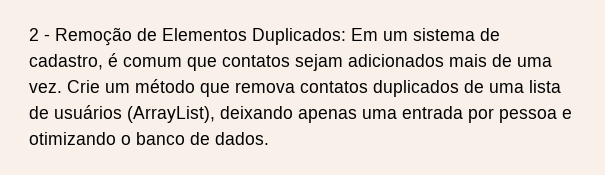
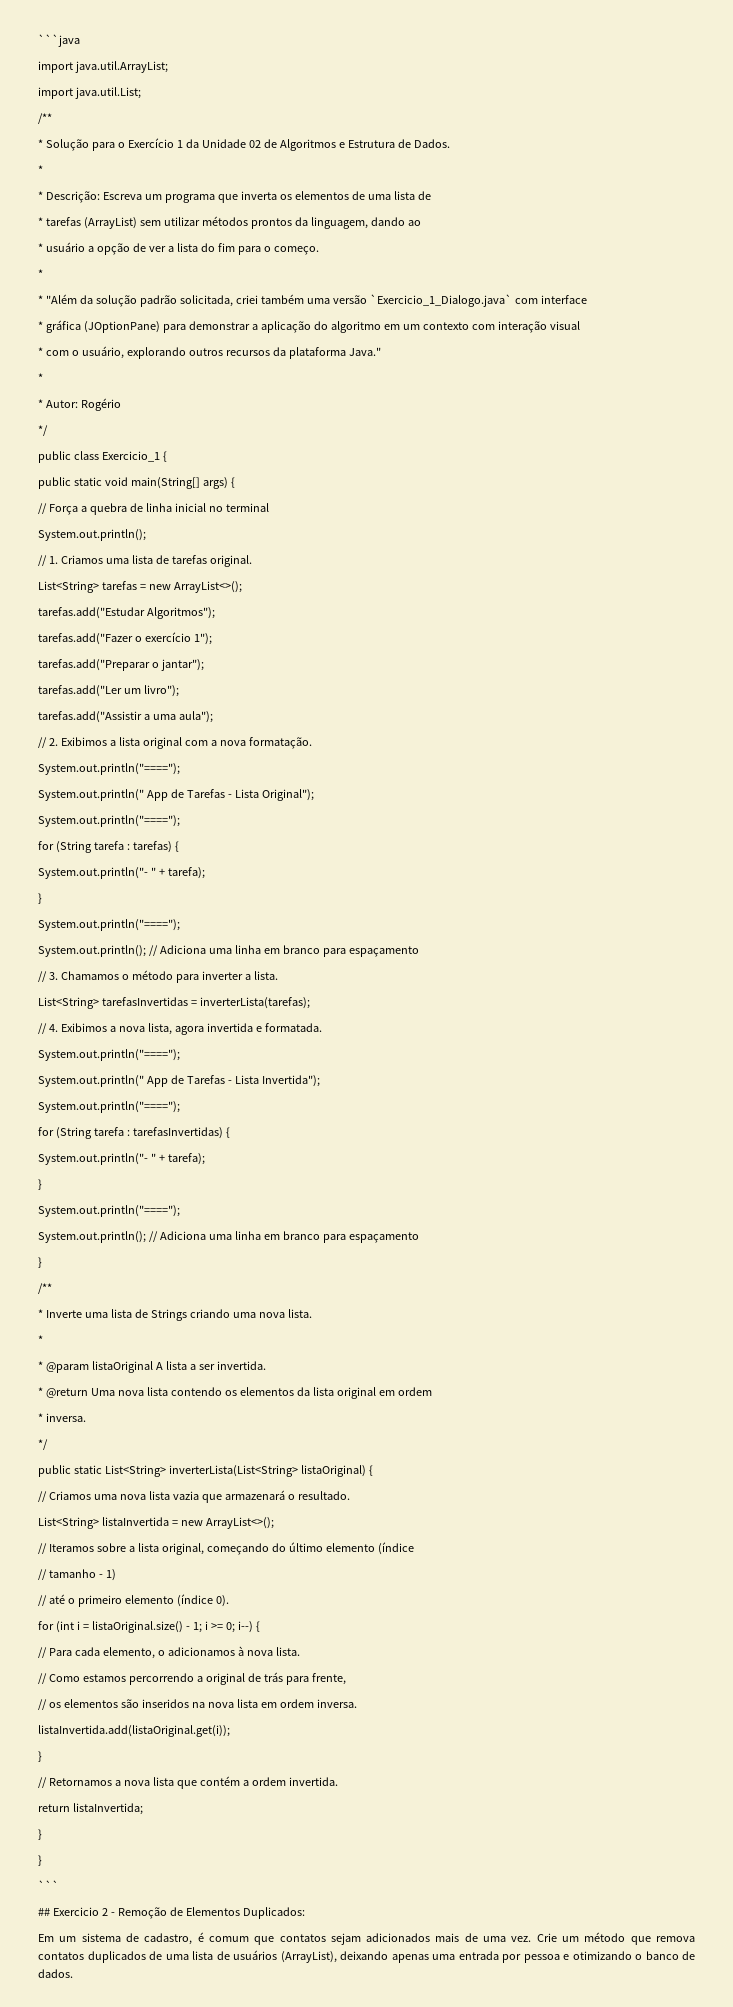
(29, 34) none -> [38,34,80,47] [38,61,168,73] [38,87,141,99] [38,113,52,124] [38,138,450,151] [38,165,43,174] [38,191,431,203] [38,216,421,229] [38,242,319,255] [38,269,43,278] [38,294,587,307] [38,320,580,333] [38,346,381,359] [38,373,43,382] [38,398,121,411] [38,425,48,436] [38,451,167,463] [38,477,235,489] [38,503,269,515] [38,529,146,541] [38,555,252,567] [38,581,242,593] [38,607,215,619] [38,632,212,645] [38,659,204,671] [38,685,179,697] [38,711,213,723] [38,737,312,749] [38,763,180,775] [38,789,314,801] [38,815,180,827] [38,841,179,853] [38,867,205,879] [38,893,42,904] [38,919,180,931] [38,945,419,957] [38,970,278,983] [38,997,310,1009] [38,1023,322,1035] [38,1049,180,1061] [38,1075,320,1087] [38,1101,180,1113] [38,1127,230,1139] [38,1153,205,1165] [38,1179,42,1190] [38,1205,180,1217] [38,1231,419,1243] [38,1257,42,1268] [38,1283,52,1294] [38,1309,312,1321] [38,1335,43,1344] [38,1361,266,1373] [38,1387,432,1399] [38,1413,86,1422] [38,1439,48,1450] [38,1465,373,1477] [38,1490,350,1503] [38,1517,274,1529] [38,1542,414,1555] [38,1569,116,1581] [38,1594,229,1607] [38,1621,260,1633] [38,1646,300,1659] [38,1672,346,1685] [38,1699,357,1710] [38,1725,230,1737] [38,1751,42,1762] [38,1776,338,1789] [38,1803,143,1815] [38,1829,42,1840] [38,1855,42,1866] [38,1880,59,1890] [38,1907,99,1916] ```java // import java.util.ArrayList; // import java.util.List; // /** // * Solução para o Exercício 1 da Unidade 02 de Algoritmos e Estrutura de Dados. // * // * Descrição: Escreva um programa que inverta os elementos de uma lista de // * tarefas (ArrayList) sem utilizar métodos prontos da linguagem, dando ao // * usuário a opção de ver a lista do fim para o começo. // * // * "Além da solução padrão solicitada, criei também uma versão `Exercicio_1_Dialogo.java` com interface // * gráfica (JOptionPane) para demonstrar a aplicação do algoritmo em um contexto com interação visual // * com o usuário, explorando outros recursos da plataforma Java." // * // * Autor: Rogério // */ // public class Exercicio_1 { // public static void main(String[] args) { // // Força a quebra de linha inicial no terminal // System.out.println(); // // 1. Criamos uma lista de tarefas original. // List<String> tarefas = new ArrayList<>(); // tarefas.add("Estudar Algoritmos"); // tarefas.add("Fazer o exercício 1"); // tarefas.add("Preparar o jantar"); // tarefas.add("Ler um livro"); // tarefas.add("Assistir a uma aula"); // // 2. Exibimos a lista original com a nova formatação. // System.out.println("===="); // System.out.println(" App de Tarefas - Lista Original"); // System.out.println("===="); // for (String tarefa : tarefas) { // System.out.println("- " + tarefa); // } // System.out.println("===="); // System.out.println(); // Adiciona uma linha em branco para espaçamento // // 3. Chamamos o método para inverter a lista. // List<String> tarefasInvertidas = inverterLista(tarefas); // // 4. Exibimos a nova lista, agora invertida e formatada. // System.out.println("===="); // System.out.println(" App de Tarefas - Lista Invertida"); // System.out.println("===="); // for (String tarefa : tarefasInvertidas) { // System.out.println("- " + tarefa); // } // System.out.println("===="); // System.out.println(); // Adiciona uma linha em branco para espaçamento // } // /** // * Inverte uma lista de Strings criando uma nova lista. // * // * @param listaOriginal A lista a ser invertida. // * @return Uma nova lista contendo os elementos da lista original em ordem // * inversa. // */ // public static List<String> inverterLista(List<String> listaOriginal) { // // Criamos uma nova lista vazia que armazenará o resultado. // List<String> listaInvertida = new ArrayList<>(); // // Iteramos sobre a lista original, começando do último elemento (índice // // tamanho - 1) // // até o primeiro elemento (índice 0). // for (int i = listaOriginal.size() - 1; i >= 0; i--) { // // Para cada elemento, o adicionamos à nova lista. // // Como estamos percorrendo a original de trás para frente, // // os elementos são inseridos na nova lista em ordem inversa. // listaInvertida.add(listaOriginal.get(i)); // } // // Retornamos a nova lista que contém a ordem invertida. // return listaInvertida; // } // } // ``` // ## Exercicio
(346, 36) none -> (305, 1913) //

